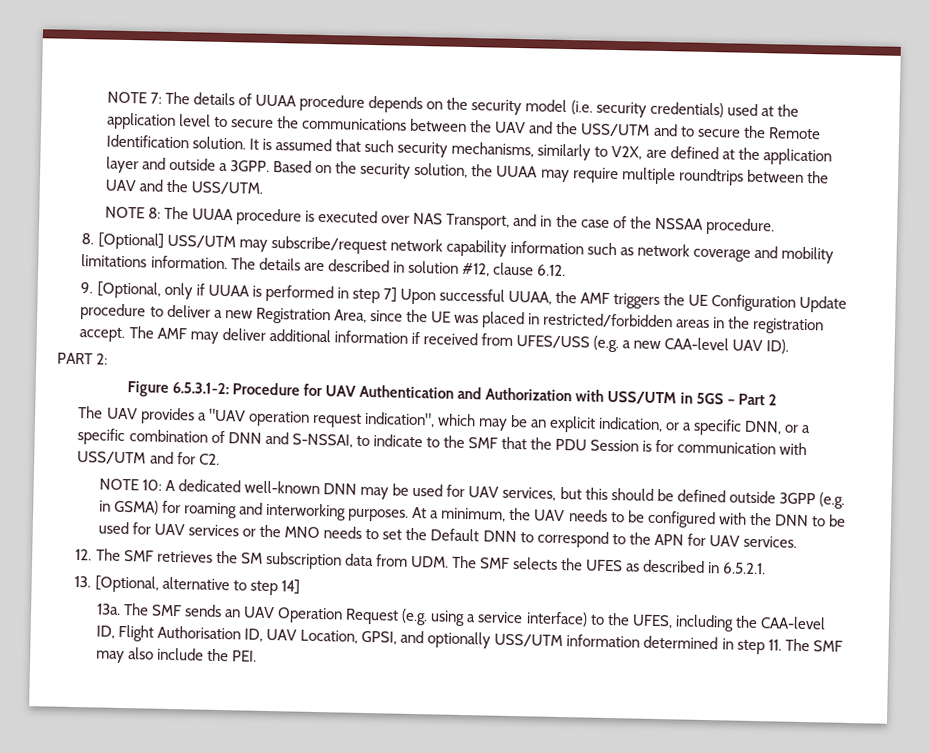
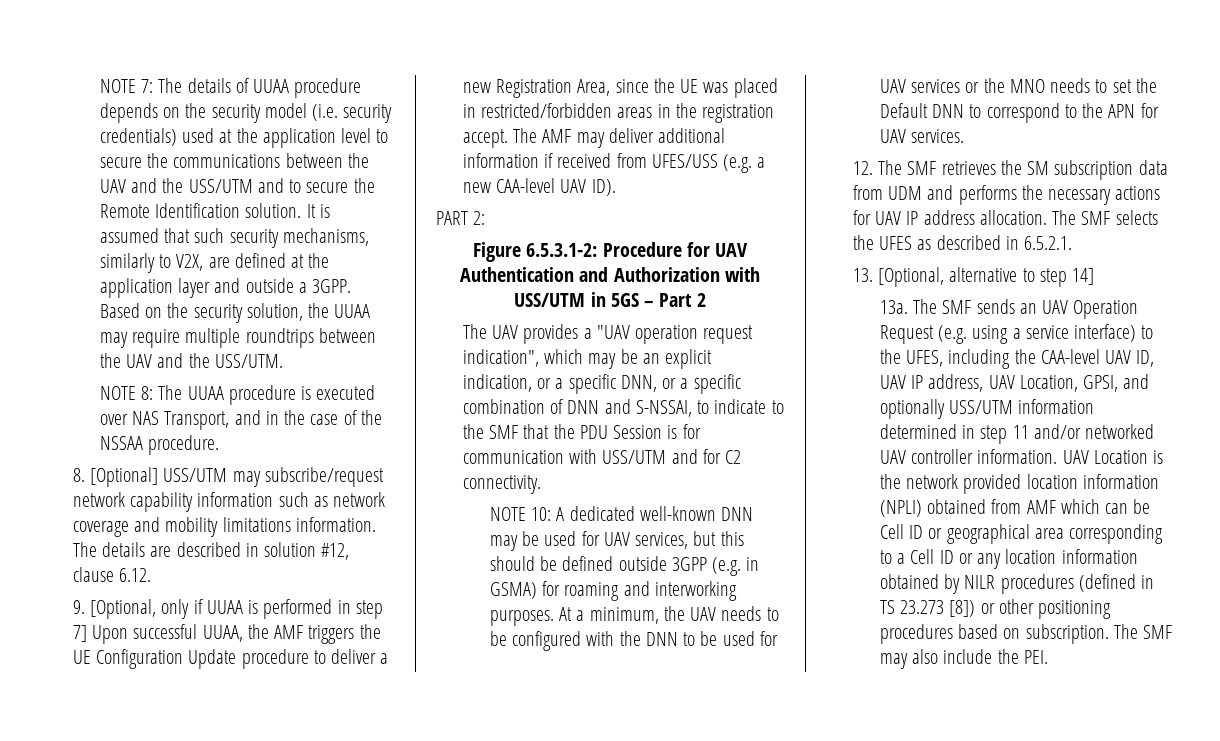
[198,453,220,465] C2. -> [725,450,742,464] [462,475,541,494] C2 connectivity.
[410,555,449,568] UDM. -> [888,185,1161,205] [852,210,1047,225] UDM and performs the necessary actions for UAV IP address allocation.
[95,624,264,642] ID, Flight Authorisation ID, -> [1105,350,1155,367] [879,374,984,392] UAV ID, UAV IP address,
[767,639,782,651] 11. -> [1012,424,1155,439] [879,449,1164,464] [879,474,1159,494] [879,499,1151,517] [879,524,1164,544] [879,549,1138,569] [879,574,1155,594] [879,599,1112,619] [879,624,1109,644] 11 and/or networked UAV controller information. UAV Location is the network provided location information (NPLI) obtained from AMF which can be Cell ID or geographical area corresponding to a Cell ID or any location information obtained by NILR procedures (defined in TS 23.273 [8]) or other positioning procedures based on subscription.

